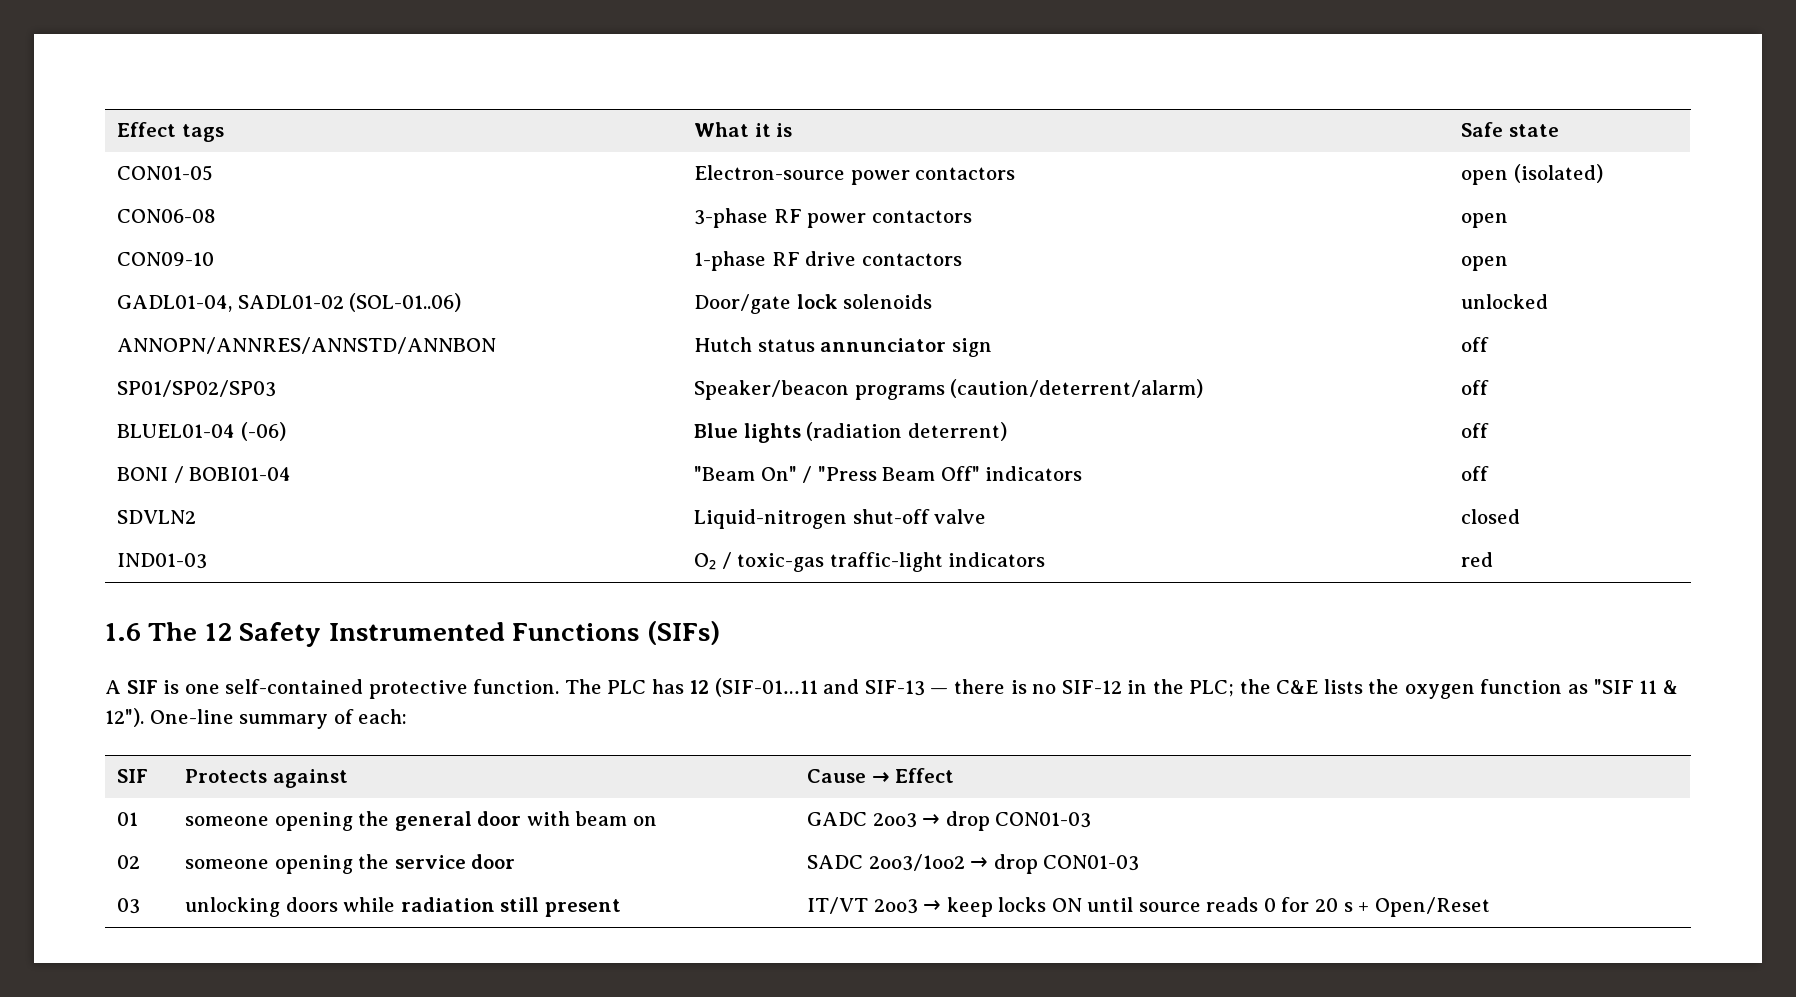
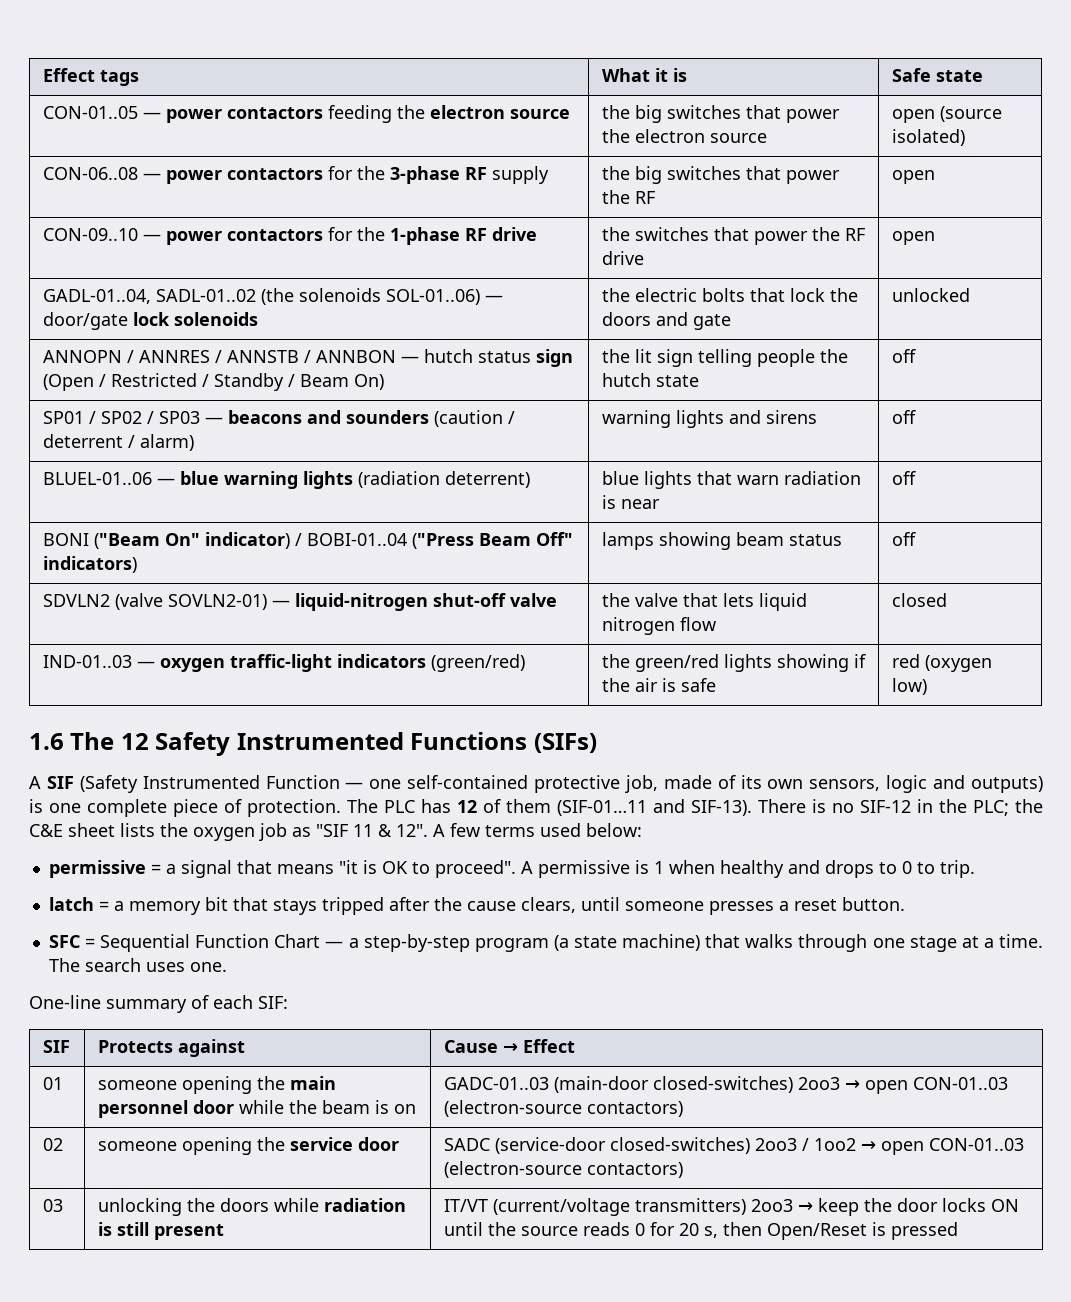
[117,165,214,181] [694,165,1016,185] [1461,164,1603,185] [117,209,217,223] [694,208,972,228] [1461,213,1509,228] [117,252,215,266] [694,251,962,271] [1461,256,1509,271] [117,293,462,312] [694,294,933,314] [1461,294,1549,309] [117,337,497,354] [694,337,992,357] [1461,337,1490,352] [117,380,277,397] [694,379,1204,400] [1461,380,1490,395] [117,422,286,441] [694,422,1007,443] [1461,423,1490,438] [117,466,292,483] [694,466,1083,483] [1461,466,1490,481] [117,510,197,524] [694,509,987,529] [1461,509,1521,524] [117,553,208,569] [694,552,1046,572] CON01-05 | Electron-source power contactors | open (isolated) // CON06-08 | 3-phase RF power contactors | open // CON09-10 | 1-phase RF drive contactors | open // GADL01-04, SADL01-02 (SOL-01..06) | Door/gate lock solenoids | unlocked // ANNOPN/ANNRES/ANNSTD/ANNBON | Hutch status annunciator sign | off // SP01/SP02/SP03 | Speaker/beacon programs (caution/deterrent/alarm) | off // BLUEL01-04 (-06) | Blue lights (radiation deterrent) | off // BONI / BOBI01-04 | "Beam On" / "Press Beam Off" indicators | off // SDVLN2 | Liquid-nitrogen shut-off valve | closed // IND01-03 | O₂ / toxic-gas traffic-light indicators -> [42,105,570,123] [601,105,840,123] [601,129,767,143] [891,106,1002,123] [891,129,965,146] [42,166,549,184] [601,166,840,184] [601,190,655,204] [891,170,935,184] [42,227,537,245] [601,227,865,245] [601,251,644,265] [891,231,935,245] [42,288,503,305] [42,312,258,330] [601,288,858,302] [601,312,731,330] [891,288,970,302] [42,349,573,367] [42,373,384,391] [601,349,848,367] [601,373,699,387] [891,349,916,363] [42,410,515,427] [42,434,194,451] [601,410,817,428] [891,410,916,424] [42,471,530,489] [601,471,861,489] [601,495,660,509] [891,471,916,485] [42,532,573,549] [42,556,137,573] [601,532,842,550] [891,532,916,546] [42,593,557,611] [601,593,807,611] [601,617,716,635] [891,593,947,607] [42,654,525,672] [601,654,866,672] [601,678,716,692] CON-01..05 — power contactors feeding the electron source | the big switches that power the electron source | open (source isolated) // CON-06..08 — power contactors for the 3-phase RF supply | the big switches that power the RF | open // CON-09..10 — power contactors for the 1-phase RF drive | the switches that power the RF drive | open // GADL-01..04, SADL-01..02 (the solenoids SOL-01..06) — door/gate lock solenoids | the electric bolts that lock the doors and gate | unlocked // ANNOPN / ANNRES / ANNSTB / ANNBON — hutch status sign (Open / Restricted / Standby / Beam On) | the lit sign telling people the hutch state | off // SP01 / SP02 / SP03 — beacons and sounders (caution / deterrent / alarm) | warning lights and sirens | off // BLUEL-01..06 — blue warning lights (radiation deterrent) | blue lights that warn radiation is near | off // BONI ("Beam On" indicator) / BOBI-01..04 ("Press Beam Off" indicators) | lamps showing beam status | off // SDVLN2 (valve SOVLN2-01) — liquid-nitrogen shut-off valve | the valve that lets liquid nitrogen flow | closed // IND-01..03 — oxygen traffic-light indicators (green/red) | the green/red lights showing if the air is safe
(1494, 559) none -> [924,655,992,672] [891,678,927,695] (oxygen low)
[163,678,1006,699] is one self-contained protective function. The PLC has 12 (SIF-01…11 and SIF-13 — there -> [79,775,1043,793] [29,799,806,817] (Safety Instrumented Function — one self-contained protective job, made of its own sensors, logic and outputs) is one complete piece of protection. The PLC has 12 of them (SIF-01…11 and SIF-13). There
(1319, 687) none -> [68,823,115,837] sheet
[1480,679,1563,694] function -> [259,823,287,841] job
[105,708,144,727] 12"). -> [396,823,642,837] [48,860,975,878] [48,897,905,915] [48,934,1044,952] [48,958,227,972] 12". A few terms used below: // permissive = a signal that means "it is OK to proceed". A permissive is 1 when healthy and drops to 0 to trip. // latch = a memory bit that stays tripped after the cause clears, until someone presses a reset button. // SFC = Sequential Function Chart — a step-by-step program (a state machine) that walks through one stage at a time. The search uses one. //
[358,709,408,724] each: -> [213,995,288,1009] each SIF:
[394,811,657,831] [807,811,1092,831] general door with beam on | GADC 2oo3 → drop CON01-03 -> [289,1076,336,1090] [97,1100,416,1118] [443,1076,1008,1094] [443,1100,683,1117] main personnel door while the beam is on | GADC-01..03 (main-door closed-switches) 2oo3 → open CON-01..03 (electron-source contactors)
[868,854,1140,874] 2oo3/1oo2 → drop CON01-03 -> [494,1137,1024,1155] [443,1161,683,1178] (service-door closed-switches) 2oo3 / 1oo2 → open CON-01..03 (electron-source contactors)
(281, 907) none -> [186,1198,215,1212] the
(495, 904) none -> [97,1222,112,1236] is
(869, 905) none -> [492,1198,746,1216] (current/voltage transmitters)
(993, 907) none -> [863,1198,938,1212] the door
(1134, 904) none -> [487,1222,516,1236] the
[1343,897,1490,917] s + Open/Reset -> [703,1222,958,1240] s, then Open/Reset is pressed

